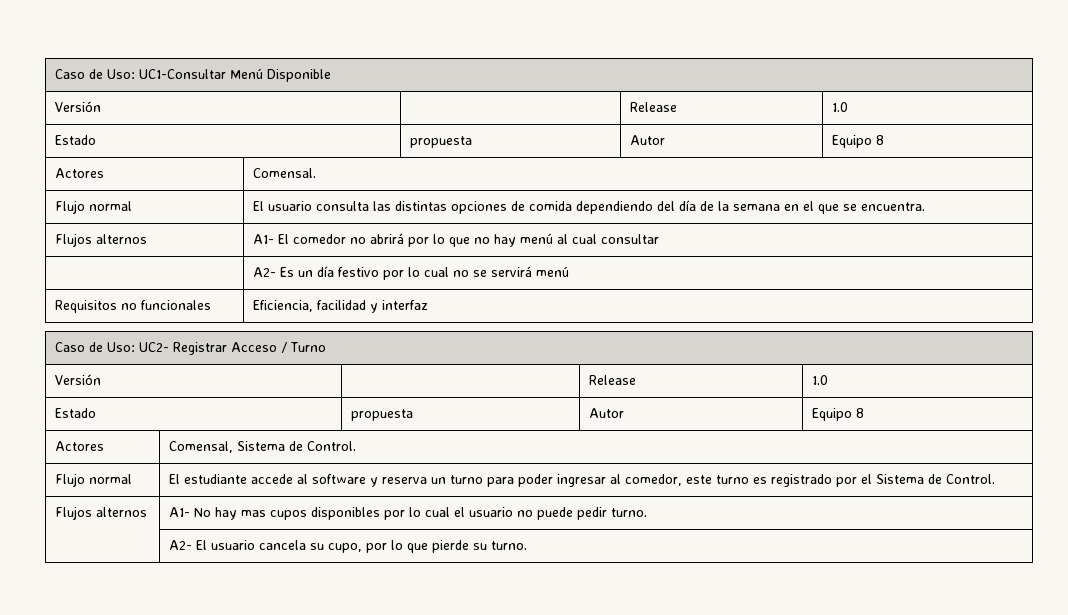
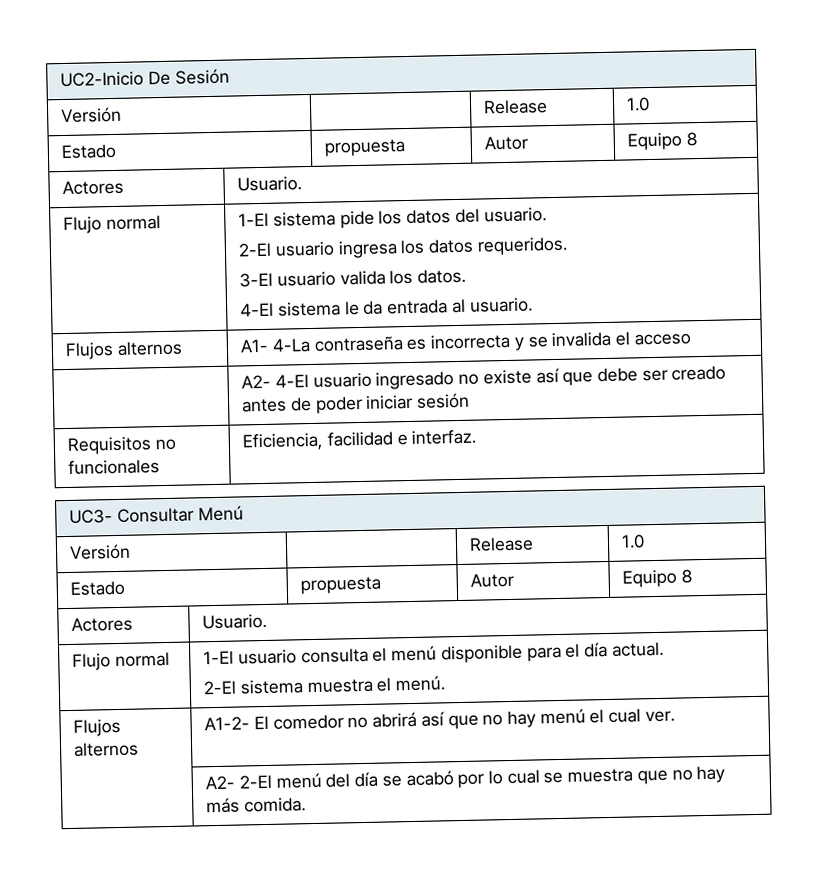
[55,68,332,82] [55,101,102,112] [630,102,678,112] [832,102,849,112] [55,135,97,145] [410,136,473,148] [630,135,666,145] [832,135,885,148] [55,168,105,178] [253,168,317,178] [55,200,133,214] [253,200,926,214] [55,233,148,247] [253,233,660,247] [253,266,570,280] Caso de Uso: UC1-Consultar Menú Disponible // Versión | | Release | 1.0 // Estado | propuesta | Autor | Equipo 8 // Actores | Comensal. // Flujo normal | El usuario consulta las distintas opciones de comida dependiendo del día de la semana en el que se encuentra. // Flujos alternos | A1- El comedor no abrirá por lo que no hay menú al cual consultar // | A2- Es un día festivo por lo cual no se servirá menú -> [60,68,230,88] [61,106,123,124] [483,99,549,115] [626,97,651,112] [61,143,118,160] [324,139,407,157] [484,135,529,151] [627,132,698,151] [62,179,125,196] [237,176,303,192] [63,215,161,235] [238,207,547,229] [238,236,568,259] [239,268,467,288] [240,297,533,317] [65,340,183,360] [240,331,691,353] [241,365,727,390] [241,392,471,414] UC2-Inicio De Sesión // Versión | | Release | 1.0 // Estado | propuesta | Autor | Equipo 8 // Actores | Usuario. // Flujo normal | 1-El sistema pide los datos del usuario. // 2-El usuario ingresa los datos requeridos. // 3-El usuario valida los datos. // 4-El sistema le da entrada al usuario. // Flujos alternos | A1- 4-La contraseña es incorrecta y se invalida el acceso // | A2- 4-El usuario ingresado no existe así que debe ser creado antes de poder iniciar sesión
[370,300,429,313] [55,342,327,355] [55,374,102,385] [589,375,637,385] [812,375,829,385] [55,408,97,418] [351,409,414,421] [589,408,625,418] [812,408,865,421] [55,441,105,451] [169,441,357,453] [55,473,133,487] [169,474,996,487] [55,506,148,520] [169,507,648,520] [169,540,528,553] y interfaz // Caso de Uso: UC2- Registrar Acceso / Turno // Versión | | Release | 1.0 // Estado | propuesta | Autor | Equipo 8 // Actores | Comensal, Sistema de Control. // Flujo normal | El estudiante accede al software y reserva un turno para poder ingresar al comedor, este turno es registrado por el Sistema de Control. // Flujos alternos | A1- No hay mas cupos disponibles por lo cual el usuario no puede pedir turno. // | A2- El usuario cancela su cupo, por lo que pierde su turno. -> [396,429,477,446] [69,505,244,524] [69,543,132,560] [469,536,535,552] [621,534,646,549] [70,580,126,596] [300,576,382,595] [470,572,515,588] [622,569,693,588] [71,616,134,632] [202,613,268,630] [72,651,170,671] [203,641,664,665] [203,675,446,695] [73,718,122,737] [73,741,140,757] [204,708,675,731] [205,765,726,790] [206,797,306,814] e interfaz. // UC3- Consultar Menú // Versión | | Release | 1.0 // Estado | propuesta | Autor | Equipo 8 // Actores | Usuario. // Flujo normal | 1-El usuario consulta el menú disponible para el día actual. // 2-El sistema muestra el menú. // Flujos alternos | A1-2- El comedor no abrirá así que no hay menú el cual ver. // | A2- 2-El menú del día se acabó por lo cual se muestra que no hay más comida.

